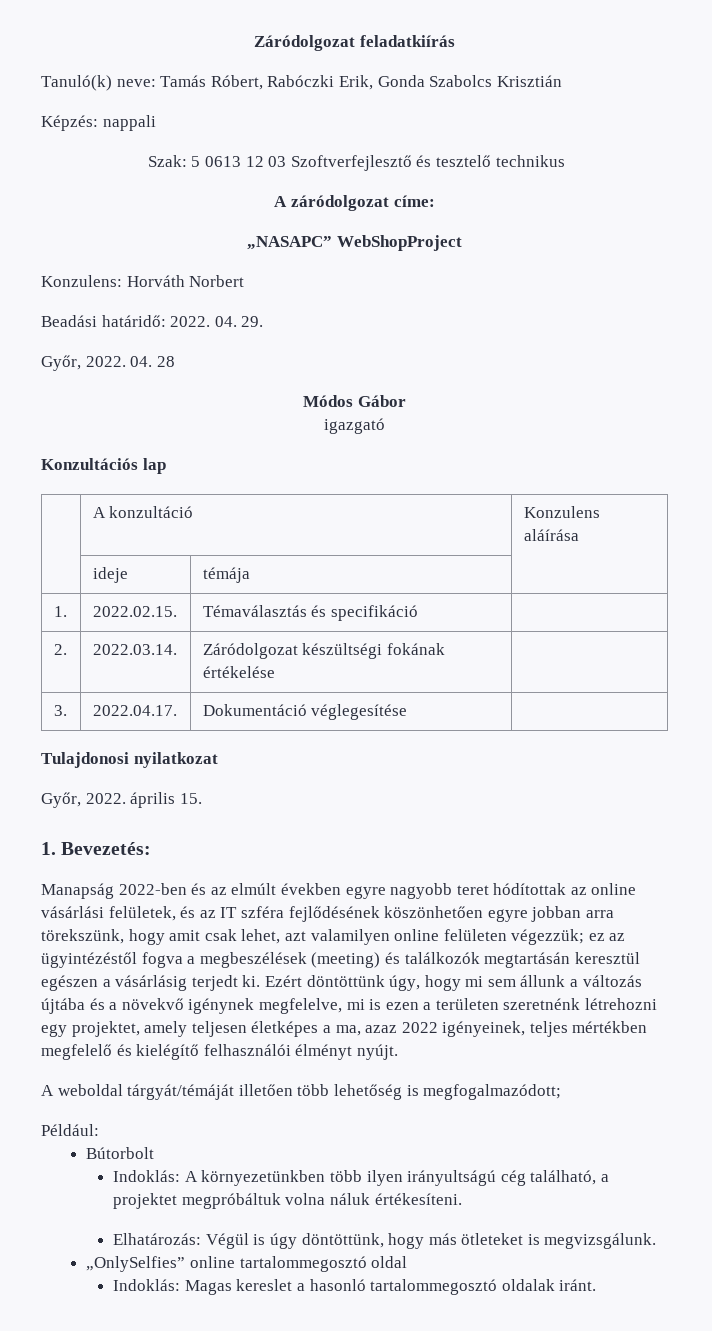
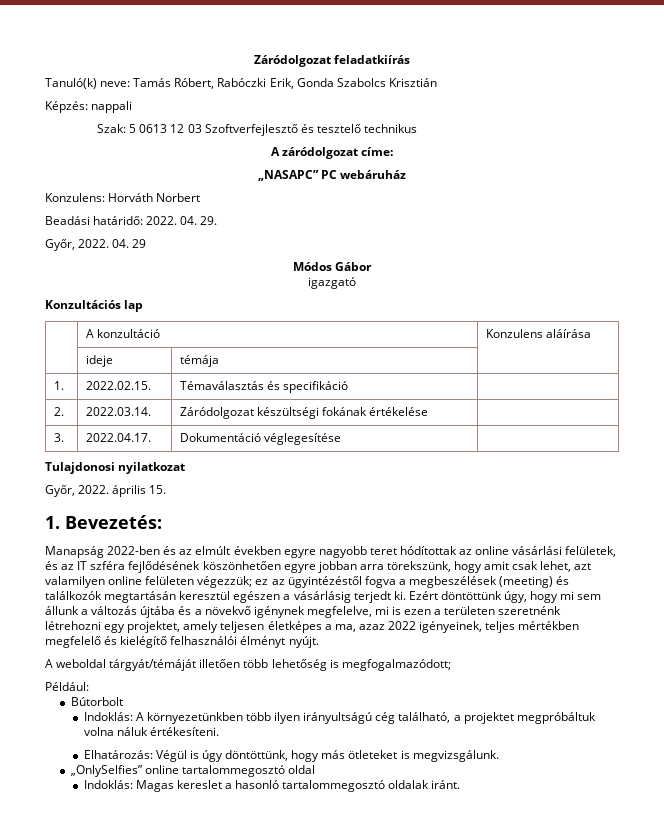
[336,235,462,251] WebShopProject -> [321,170,407,179] PC webáruház
[156,356,175,367] 28 -> [132,239,147,248] 29

